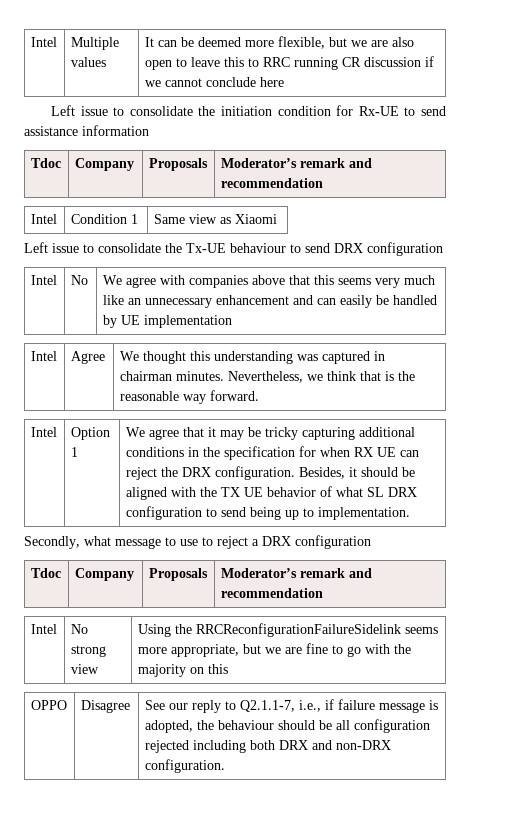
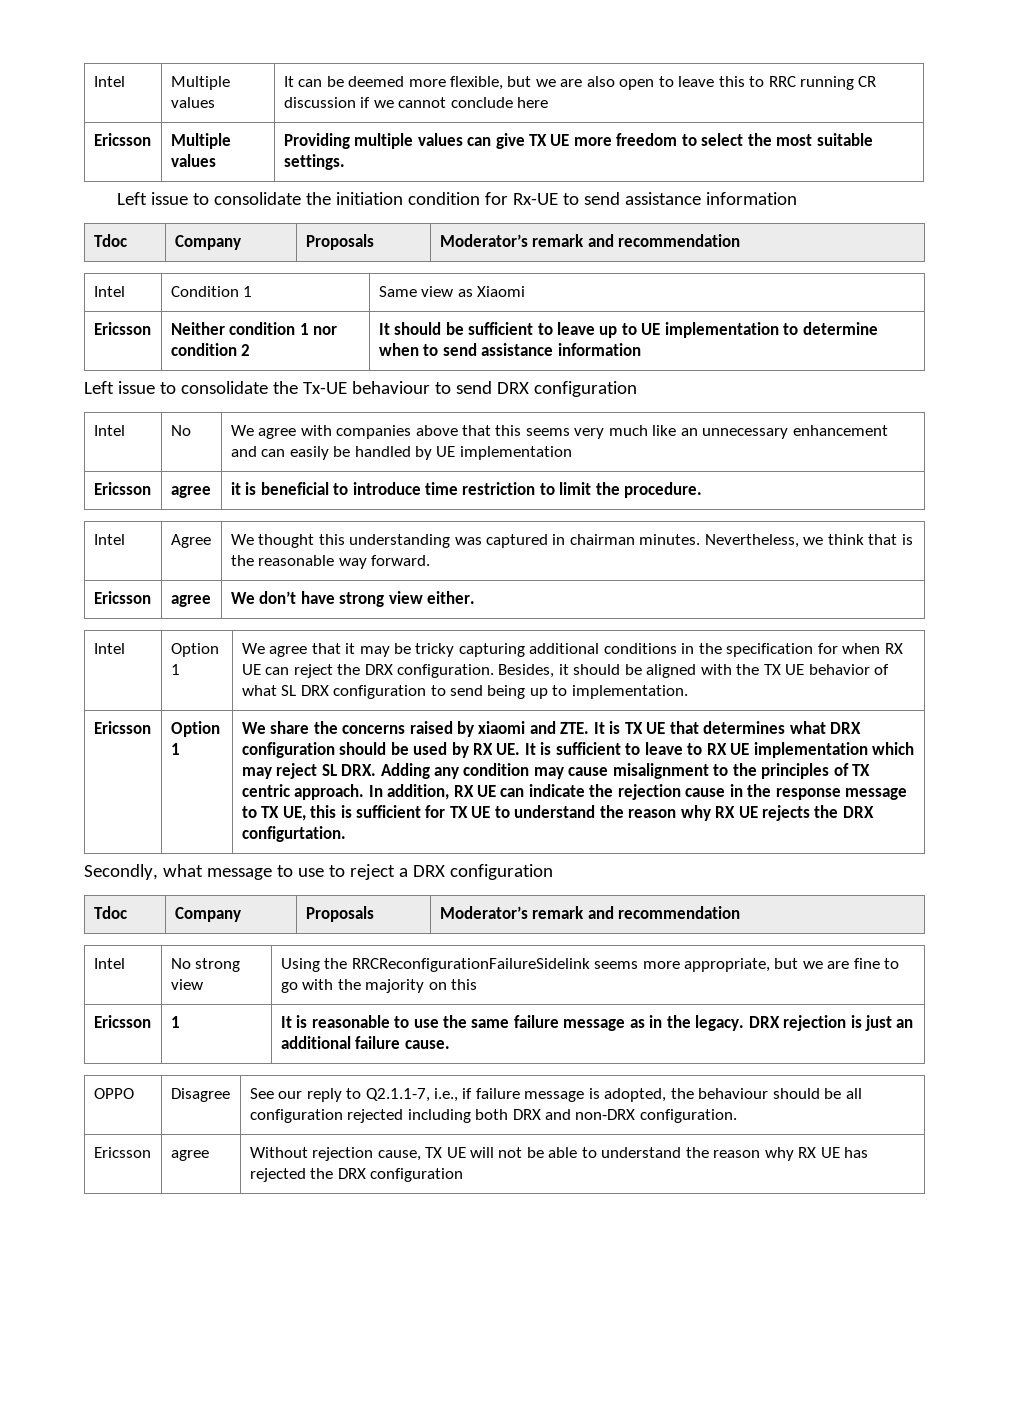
(284, 82) none -> [93,133,151,146] [170,133,231,149] [170,154,216,167] [283,133,873,149] [283,154,345,170] // Ericsson | Multiple values | Providing multiple values can give TX UE more freedom to select the most suitable settings.
(277, 219) none -> [93,322,151,335] [170,322,338,335] [170,343,251,356] [378,322,878,338] [378,343,641,356] // Ericsson | Neither condition 1 nor condition 2 | It should be sufficient to leave up to UE implementation to determine when to send assistance information
(232, 321) none -> [93,482,151,495] [170,486,211,498] [230,482,703,498] // Ericsson | agree | it is beneficial to introduce time restriction to limit the procedure.
(259, 395) none -> [93,591,151,604] [170,595,211,607] [230,591,476,607] // Ericsson | agree | We don’t have strong view either.
(410, 513) none -> [93,721,151,734] [170,721,220,737] [170,743,180,755] [241,721,862,737] [241,742,915,758] [241,763,871,779] [241,784,908,800] [241,805,874,821] [241,826,346,842] // Ericsson | Option 1 | We share the concerns raised by xiaomi and ZTE. It is TX UE that determines what DRX configuration should be used by RX UE. It is sufficient to leave to RX UE implementation which may reject SL DRX. Adding any condition may cause misalignment to the principles of TX centric approach. In addition, RX UE can indicate the rejection cause in the response message to TX UE, this is sufficient for TX UE to understand the reason why RX UE rejects the DRX configurtation.
(228, 669) none -> [93,1015,151,1028] [170,1016,180,1028] [280,1015,914,1031] [280,1036,450,1049] // Ericsson | 1 | It is reasonable to use the same failure message as in the legacy. DRX rejection is just an additional failure cause.
(225, 766) none -> [93,1147,151,1158] [170,1150,209,1161] [249,1147,869,1161] [249,1168,464,1182] // Ericsson | agree | Without rejection cause, TX UE will not be able to understand the reason why RX UE has rejected the DRX configuration

